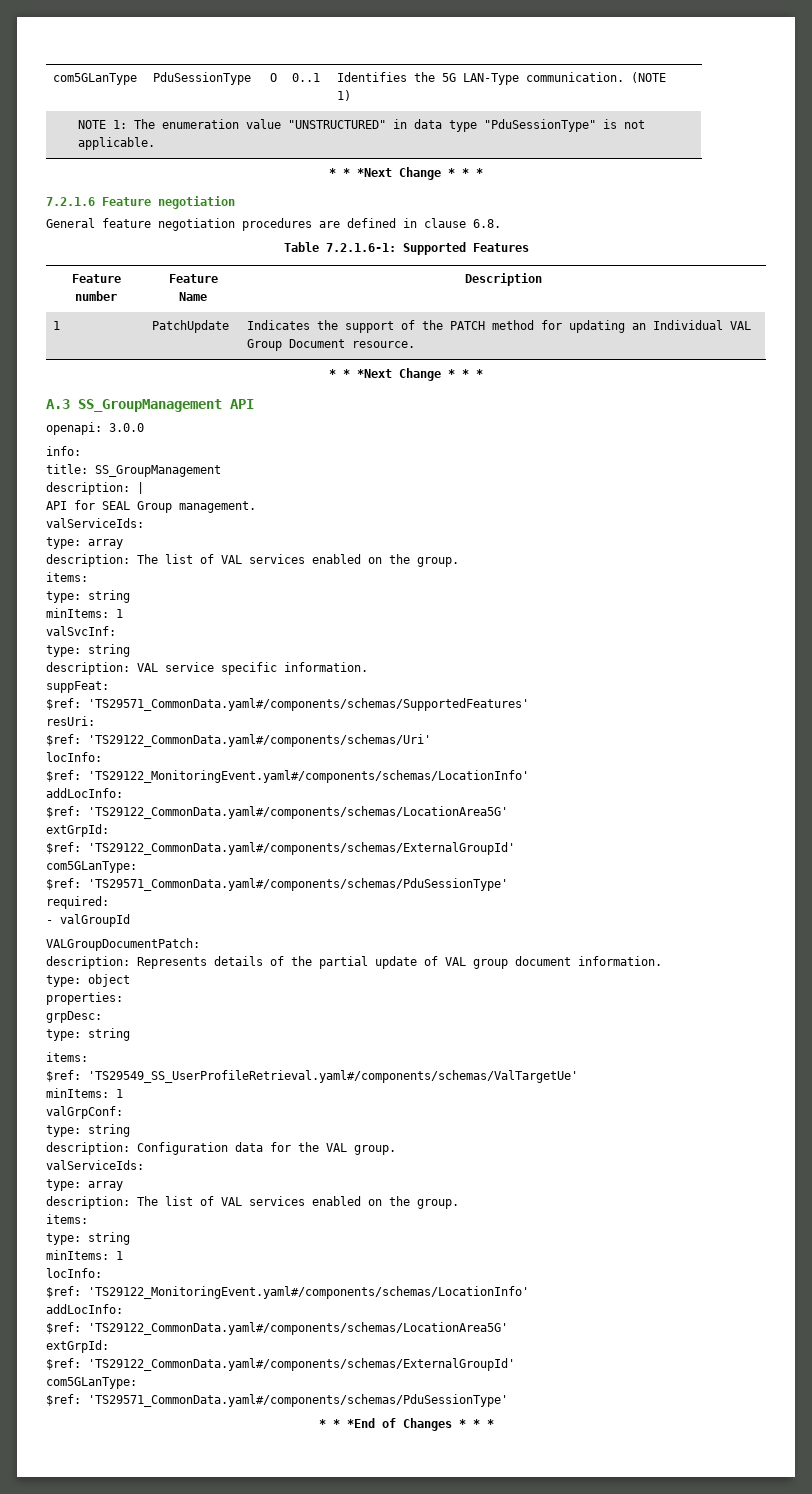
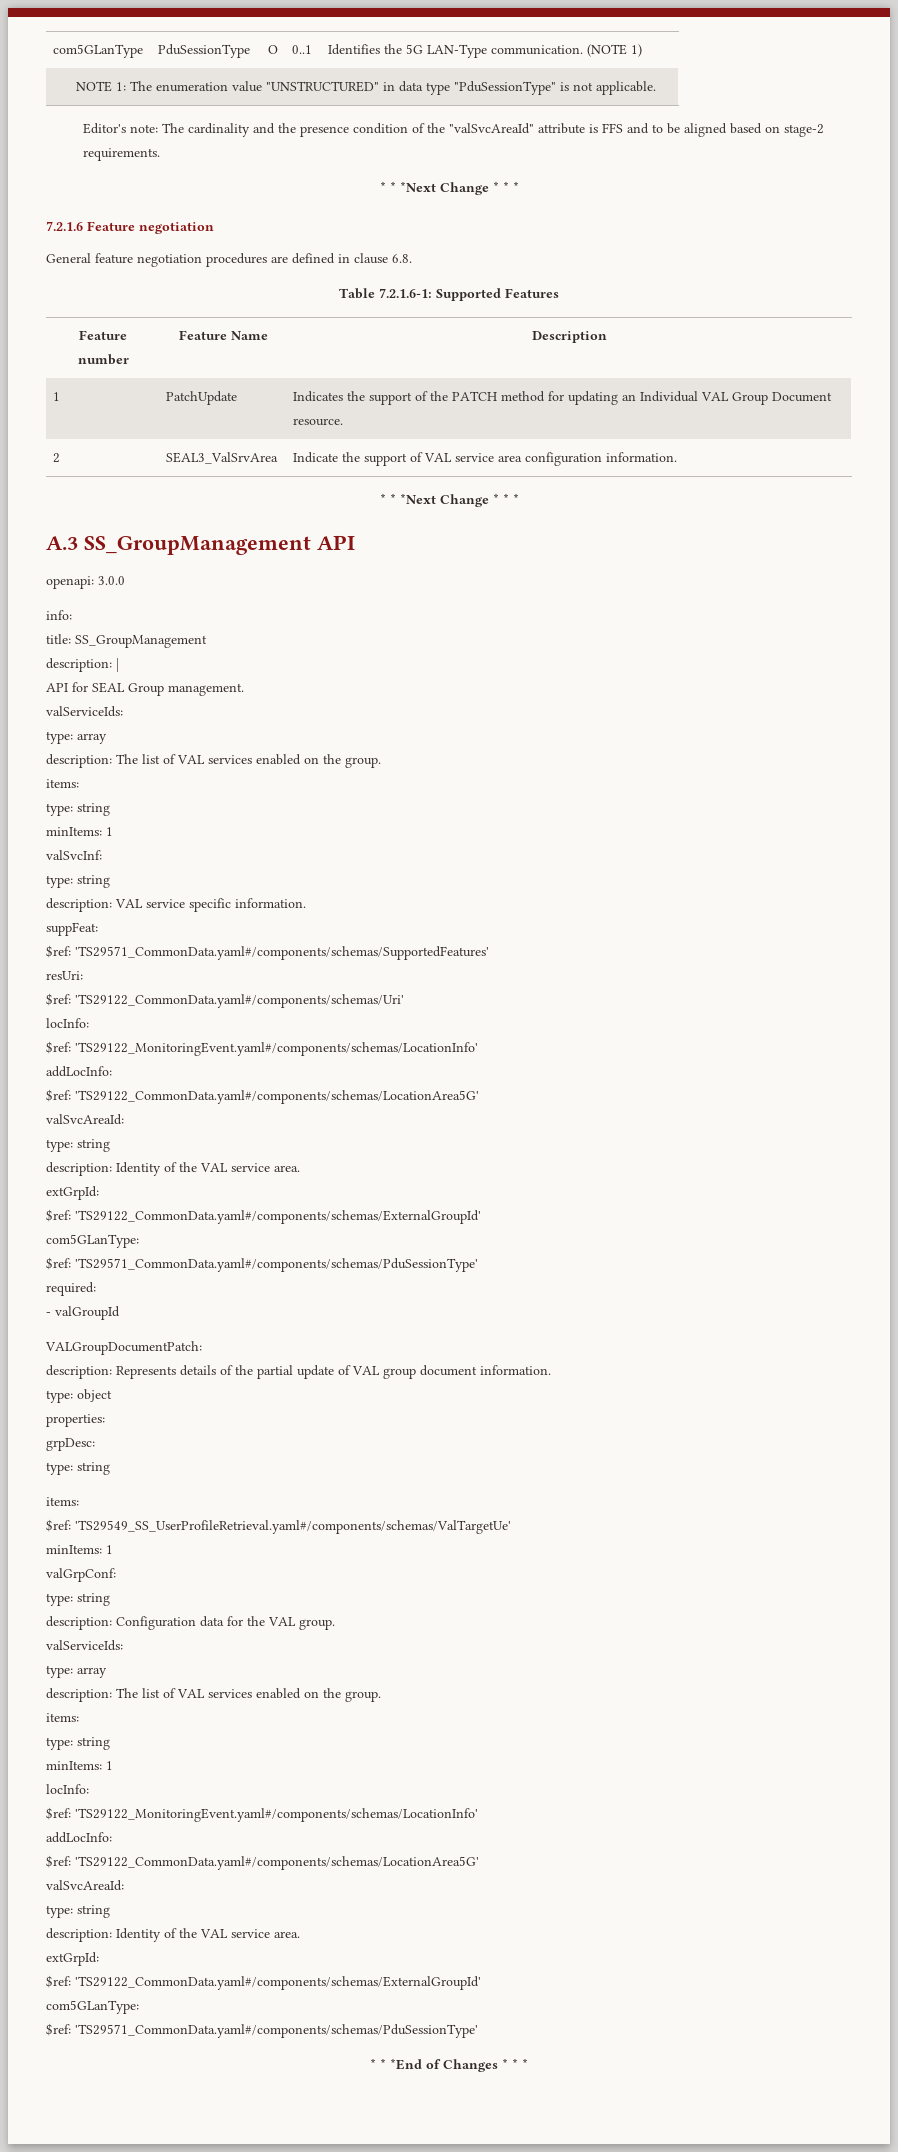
(156, 143) none -> [83,123,825,137] [83,148,161,161] // Editor's note: The cardinality and the presence condition of the "valSvcAreaId" attribute is FFS and to be aligned based on stage-2 requirements.
(416, 344) none -> [53,453,61,463] [166,452,279,464] [293,452,678,466] // 2 | SEAL3_ValSrvArea | Indicate the support of VAL service area configuration information.
(508, 812) none -> [46,1114,124,1125] [46,1139,110,1152] [46,1162,300,1176] // valSvcAreaId: // type: string // description: Identity of the VAL service area.
(508, 1328) none -> [46,1880,124,1891] [46,1905,110,1918] [46,1928,300,1942] // valSvcAreaId: // type: string // description: Identity of the VAL service area.

